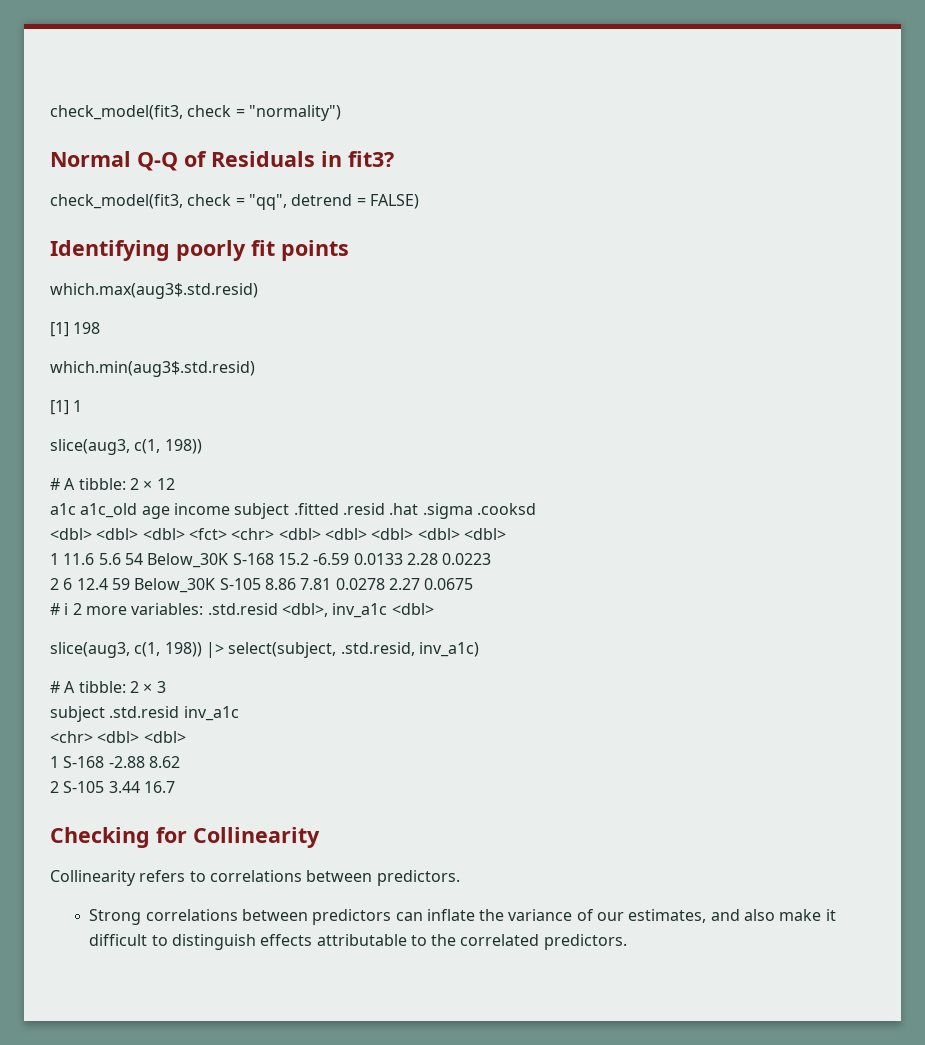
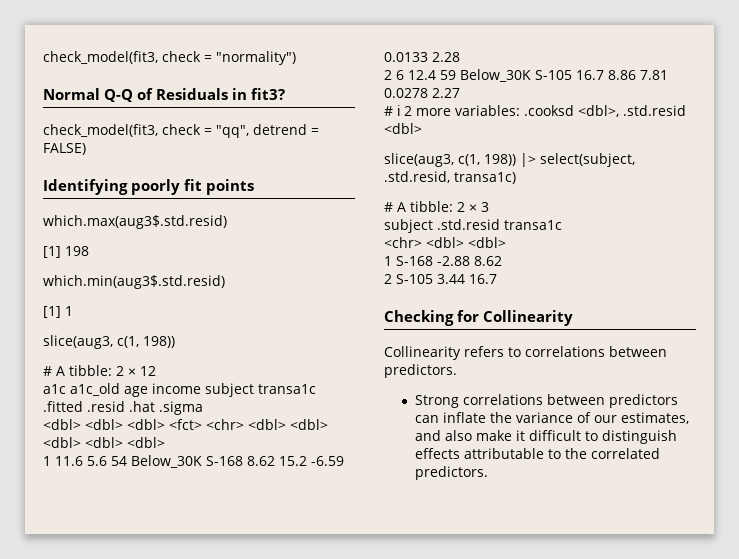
(290, 511) none -> [258,384,316,394] transa1c
[476,503,536,515] .cooksd -> (203, 408) none
(274, 559) none -> [247,456,275,466] 8.62
[442,553,492,565] 0.0223 -> (460, 57) none
(261, 584) none -> [576,70,604,80] 16.7
[424,578,474,590] 0.0675 -> (460, 93) none
[207,603,388,618] .std.resid <dbl>, inv_a1c -> [524,105,686,117] .cooksd <dbl>, .std.resid
[418,642,479,657] inv_a1c) -> [454,172,516,184] transa1c)
[183,706,239,721] inv_a1c -> [504,220,562,230] transa1c

